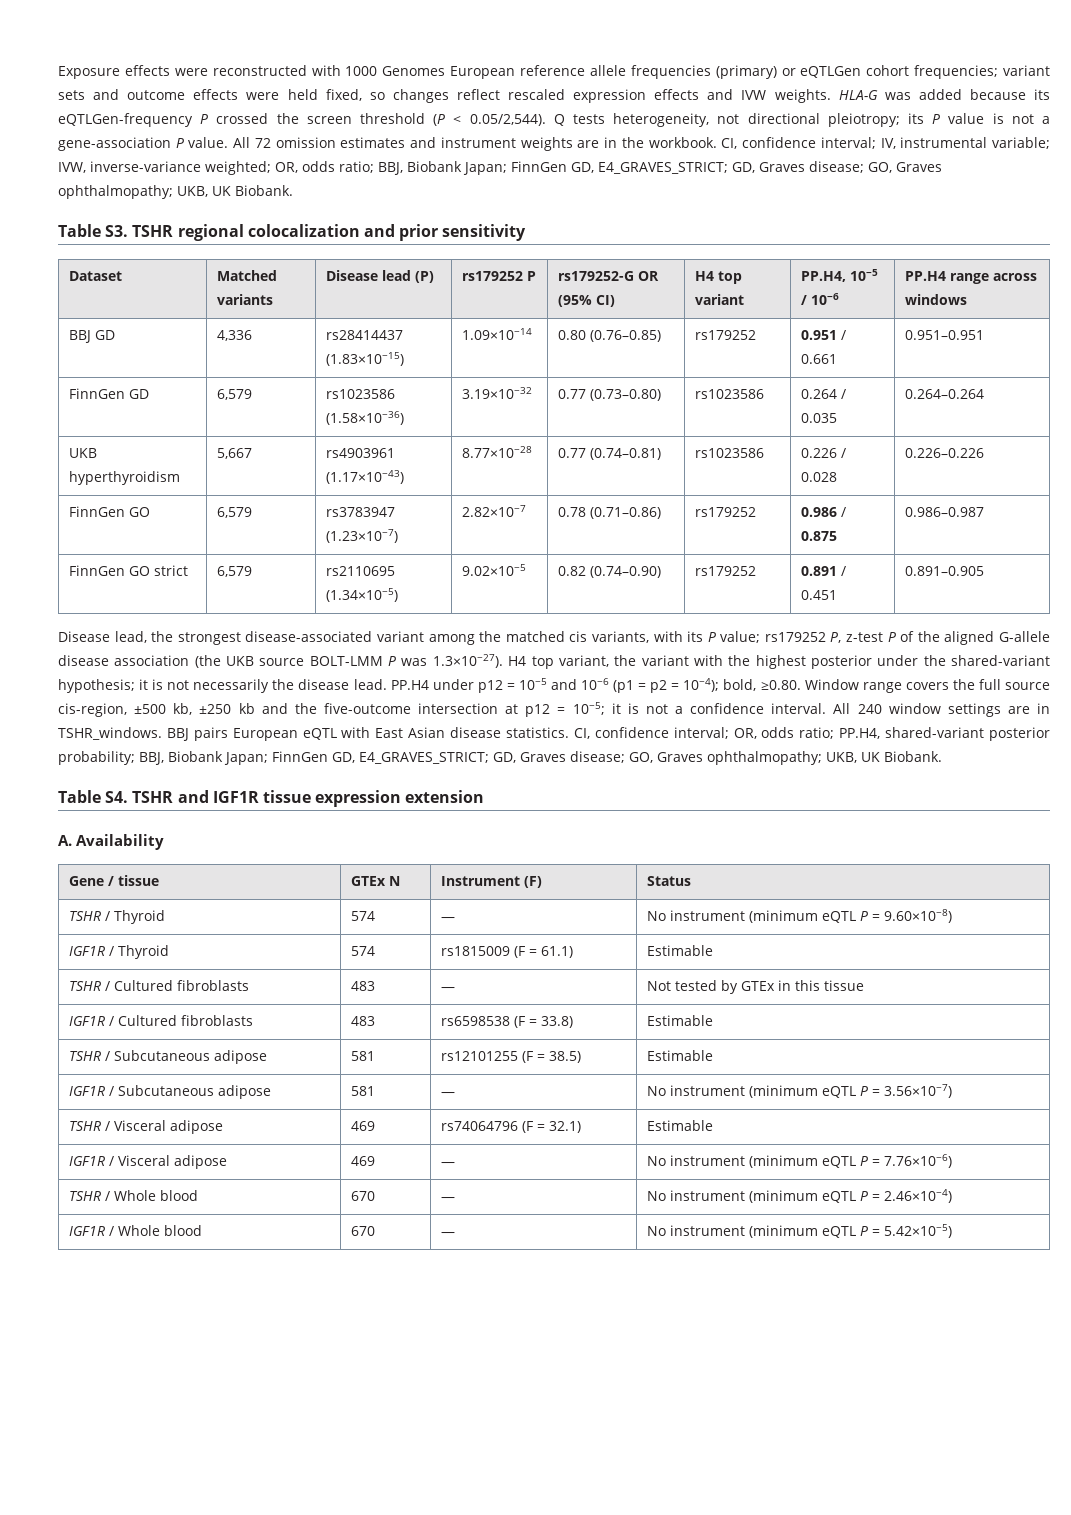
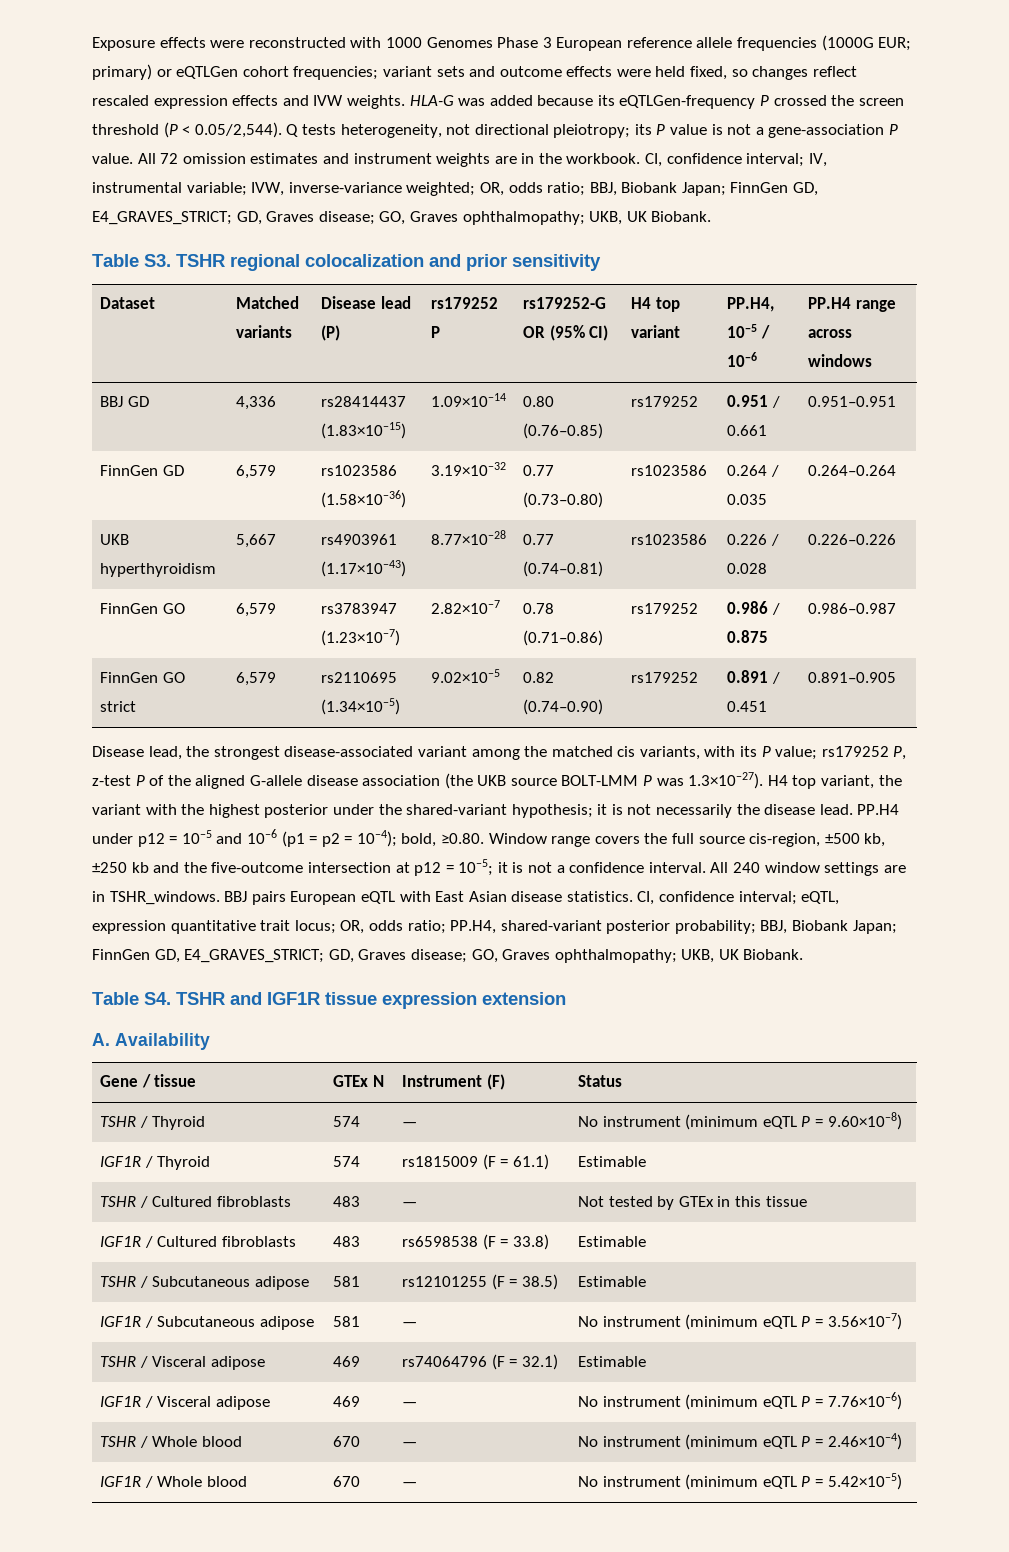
(446, 71) none -> [497,37,552,48] Phase 3
[715,65,777,79] (primary) -> [821,35,912,51] [92,64,152,80] (1000G EUR; primary)
(729, 733) none -> [801,891,840,905] [92,920,336,934] eQTL, expression quantitative trait locus;

